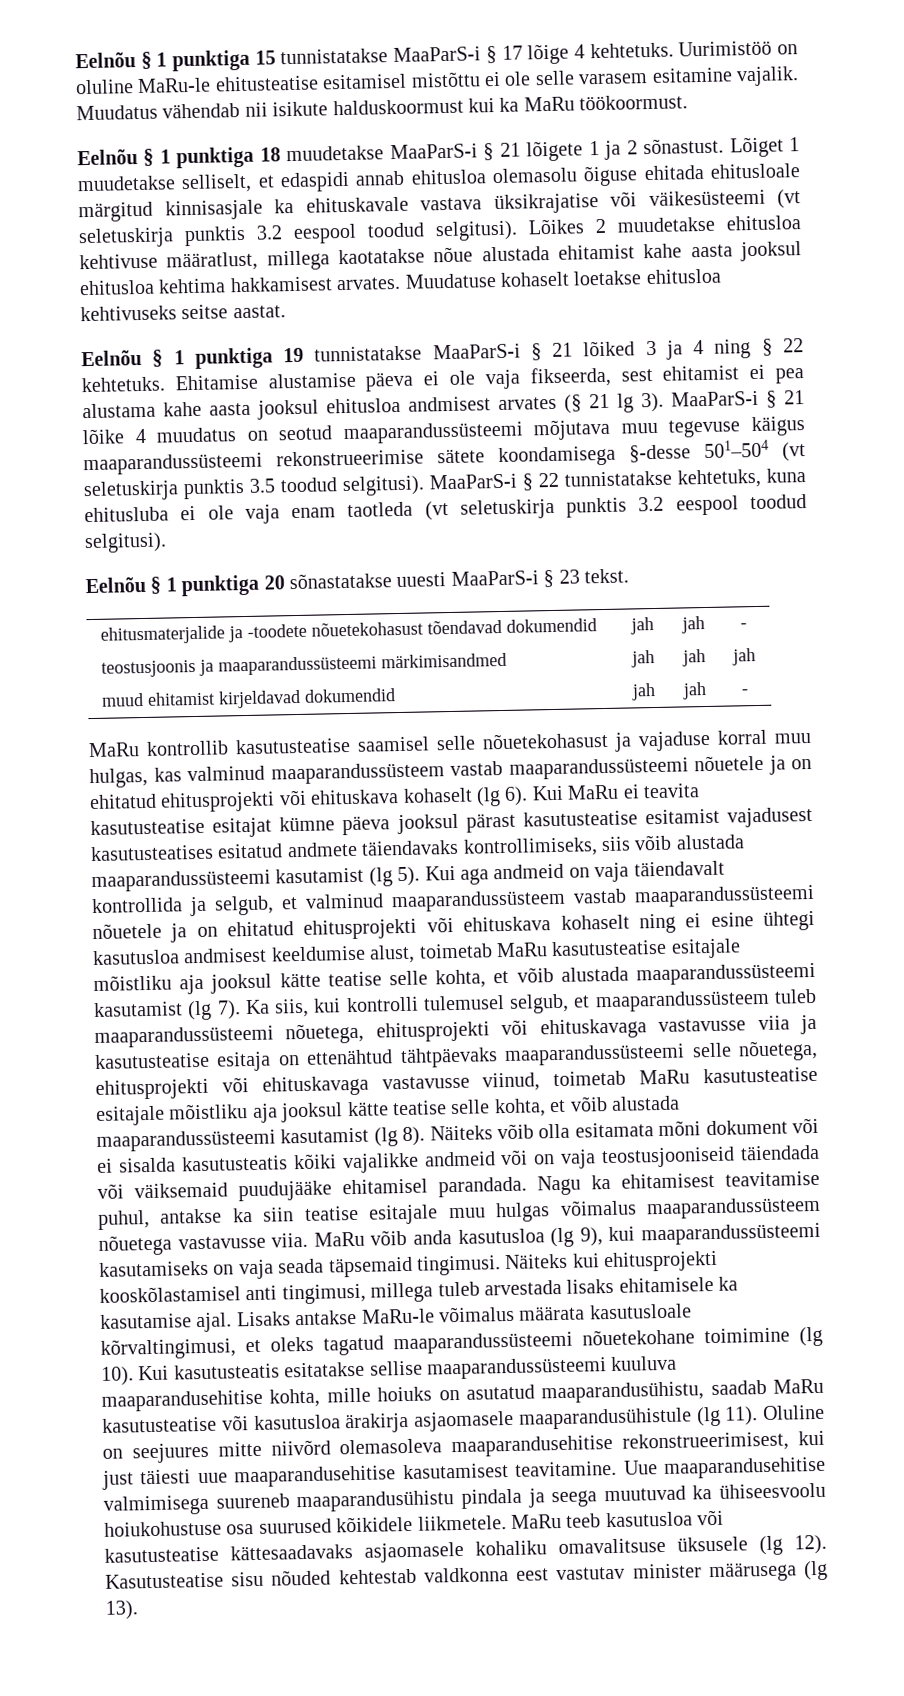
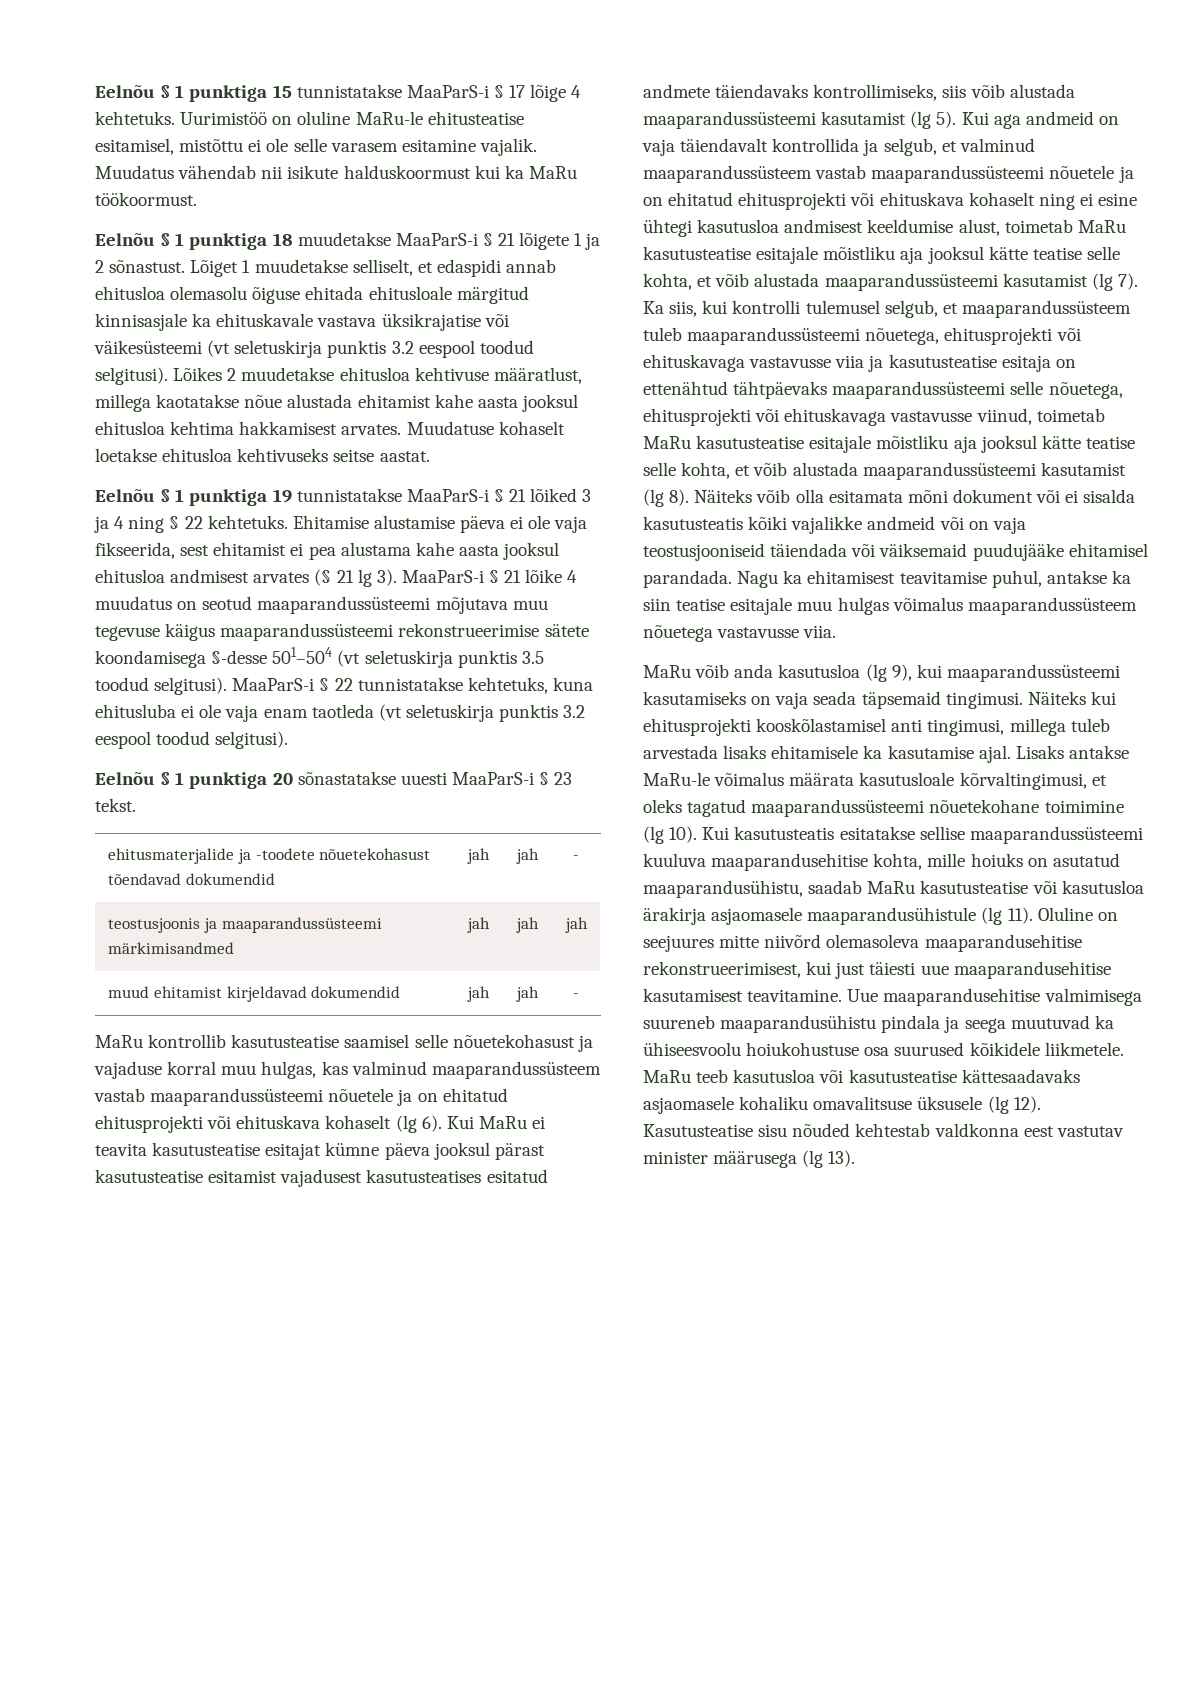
[322,73,408,90] esitamisel -> [95,138,174,155] esitamisel,
[529,366,611,388] fikseerda, -> [95,542,175,559] fikseerida,
(309, 1240) none -> (837, 631) //

